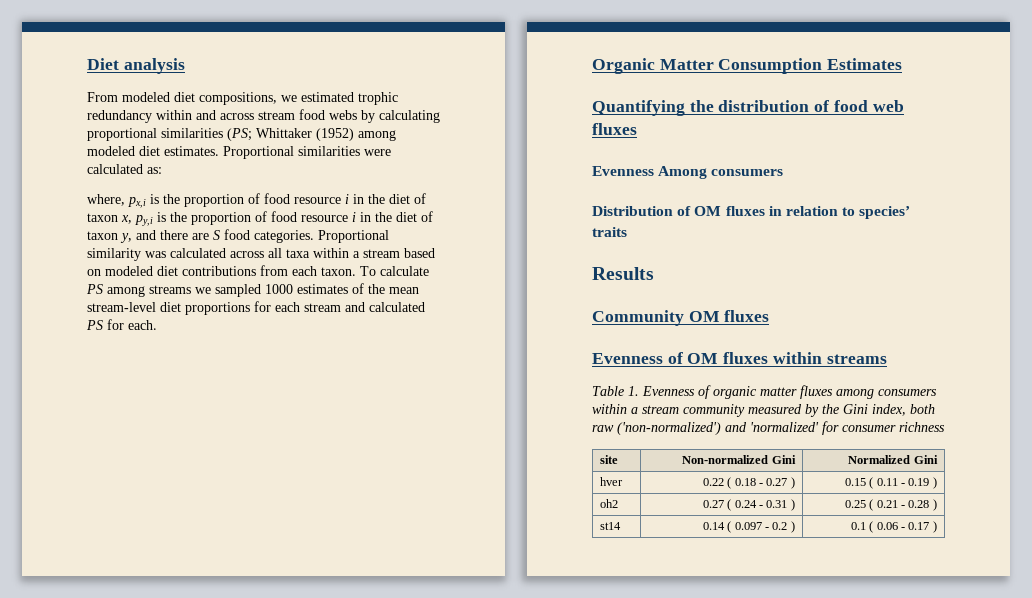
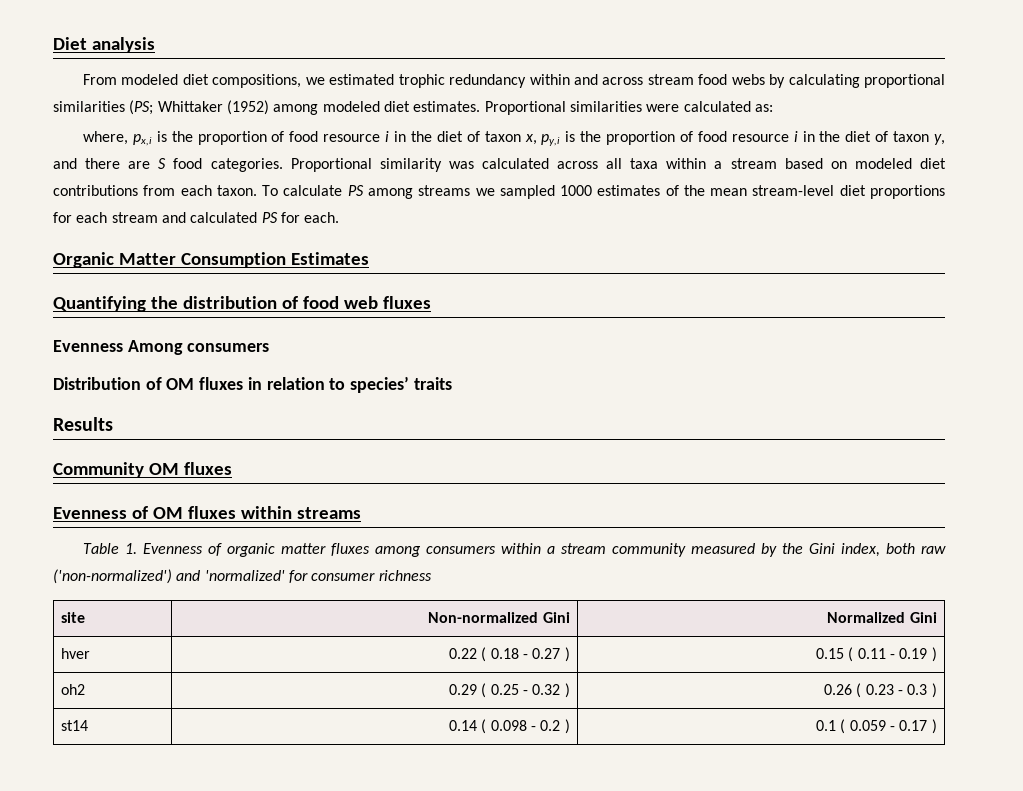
[702,499,795,511] [844,499,930,511] 0.27 ( 0.24 - 0.31 ) | 0.25 ( 0.21 - 0.28 -> [449,683,570,698] [824,683,928,698] 0.29 ( 0.25 - 0.32 ) | 0.26 ( 0.23 - 0.3
[734,522,762,530] 0.097 -> [490,720,527,731] 0.098
[876,522,898,530] 0.06 -> [849,720,886,731] 0.059

